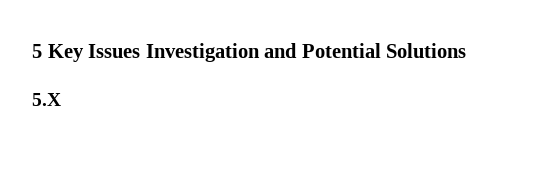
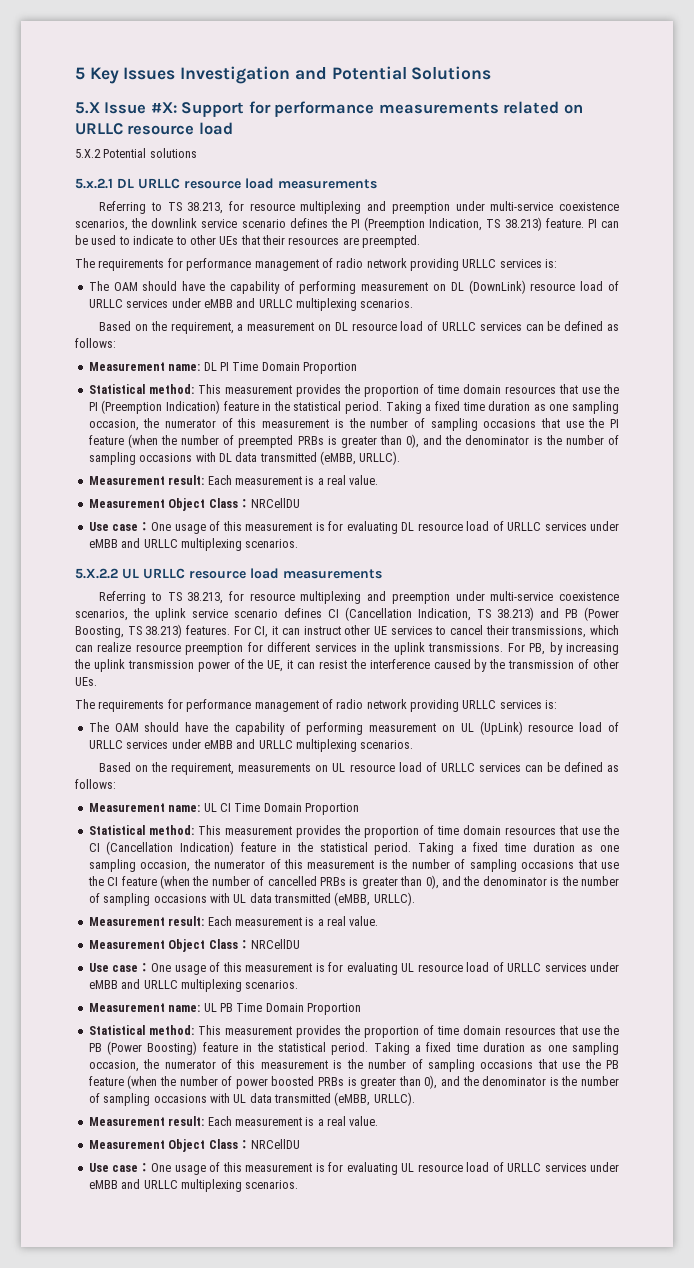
(61, 99) none -> [104,101,583,117] [75,122,233,135] [75,148,197,158] [75,178,377,189] [99,201,619,214] [75,217,620,231] [75,235,421,248] [75,258,558,271] [88,280,620,294] [88,298,414,311] [99,321,620,334] [75,338,116,348] [88,362,357,374] [88,384,619,397] [88,400,620,414] [88,418,619,431] [88,434,619,448] [88,451,401,465] [88,475,379,485] [88,498,300,511] [88,521,619,534] [88,538,299,551] [75,568,382,579] [99,591,619,604] [75,607,619,621] [75,624,619,638] [75,642,620,655] [74,659,619,672] [75,677,97,686] [75,699,558,712] [88,721,620,735] [88,739,414,752] [99,762,620,775] [75,779,116,789] [88,803,359,815] [88,825,619,838] [88,841,619,855] [88,859,619,872] [87,875,619,889] [88,892,415,906] [88,916,379,926] [88,939,300,952] [88,962,619,975] [88,979,299,992] [88,1003,361,1015] [88,1025,619,1038] [88,1041,620,1055] [88,1059,620,1072] [88,1075,620,1089] [88,1092,415,1106] [88,1116,379,1126] [88,1139,300,1152] [88,1162,619,1175] [88,1179,299,1192] Issue #X: Support for performance measurements related on URLLC resource load // 5.X.2 Potential solutions // 5.x.2.1 DL URLLC resource load measurements // Referring to TS 38.213, for resource multiplexing and preemption under multi-service coexistence scenarios, the downlink service scenario defines the PI (Preemption Indication, TS 38.213) feature. PI can be used to indicate to other UEs that their resources are preempted. // The requirements for performance management of radio network providing URLLC services is: // The OAM should have the capability of performing measurement on DL (DownLink) resource load of URLLC services under eMBB and URLLC multiplexing scenarios. // Based on the requirement, a measurement on DL resource load of URLLC services can be defined as follows: // Measurement name: DL PI Time Domain Proportion // Statistical method: This measurement provides the proportion of time domain resources that use the PI (Preemption Indication) feature in the statistical period. Taking a fixed time duration as one sampling occasion, the numerator of this measurement is the number of sampling occasions that use the PI feature (when the number of preempted PRBs is greater than 0), and the denominator is the number of sampling occasions with DL data transmitted (eMBB, URLLC). // Measurement result: Each measurement is a real value. // Measurement Object Class：NRCellDU // Use case：One usage of this measurement is for evaluating DL resource load of URLLC services under eMBB and URLLC multiplexing scenarios. // 5.X.2.2 UL URLLC resource load measurements // Referring to TS 38.213, for resource multiplexing and preemption under multi-service coexistence scenarios, the uplink service scenario defines CI (Cancellation Indication, TS 38.213) and PB (Power Boosting, TS 38.213) features. For CI, it can instruct other UE services to cancel their transmissions, which can realize resource preemption for different services in the uplink transmissions. For PB, by increasing the uplink transmission power of the UE, it can resist the interference caused by the transmission of other UEs. // The requirements for performance management of radio network providing URLLC services is: // The OAM should have the capability of performing measurement on UL (UpLink) resource load of URLLC services under eMBB and URLLC multiplexing scenarios. // Based on the requirement, measurements on UL resource load of URLLC services can be defined as follows: // Measurement name: UL CI Time Domain Proportion // Statistical method: This measurement provides the proportion of time domain resources that use the CI (Cancellation Indication) feature in the statistical period. Taking a fixed time duration as one sampling occasion, the numerator of this measurement is the number of sampling occasions that use the CI feature (when the number of cancelled PRBs is greater than 0), and the denominator is the number of sampling occasions with UL data transmitted (eMBB, URLLC). // Measurement result: Each measurement is a real value. // Measurement Object Class：NRCellDU // Use case：One usage of this measurement is for evaluating UL resource load of URLLC services under eMBB and URLLC multiplexing scenarios. // Measurement name: UL PB Time Domain Proportion // Statistical method: This measurement provides the proportion of time domain resources that use the PB (Power Boosting) feature in the statistical period. Taking a fixed time duration as one sampling occasion, the numerator of this measurement is the number of sampling occasions that use the PB feature (when the number of power boosted PRBs is greater than 0), and the denominator is the number of sampling occasions with UL data transmitted (eMBB, URLLC). // Measurement result: Each measurement is a real value. // Measurement Object Class：NRCellDU // Use case：One usage of this measurement is for evaluating UL resource load of URLLC services under eMBB and URLLC multiplexing scenarios.

